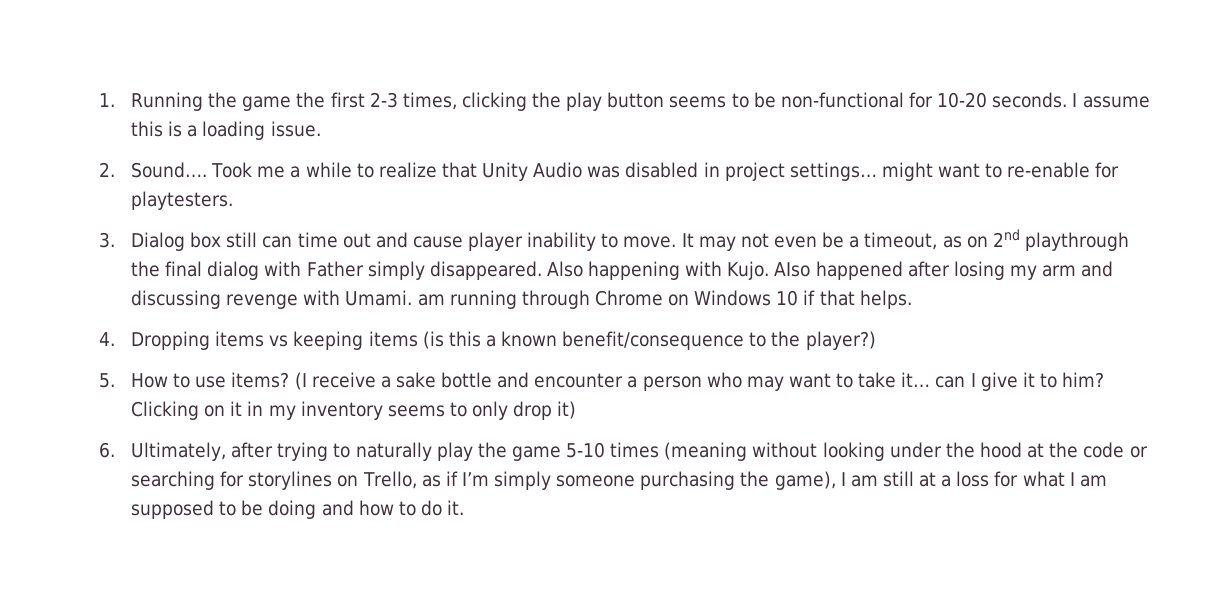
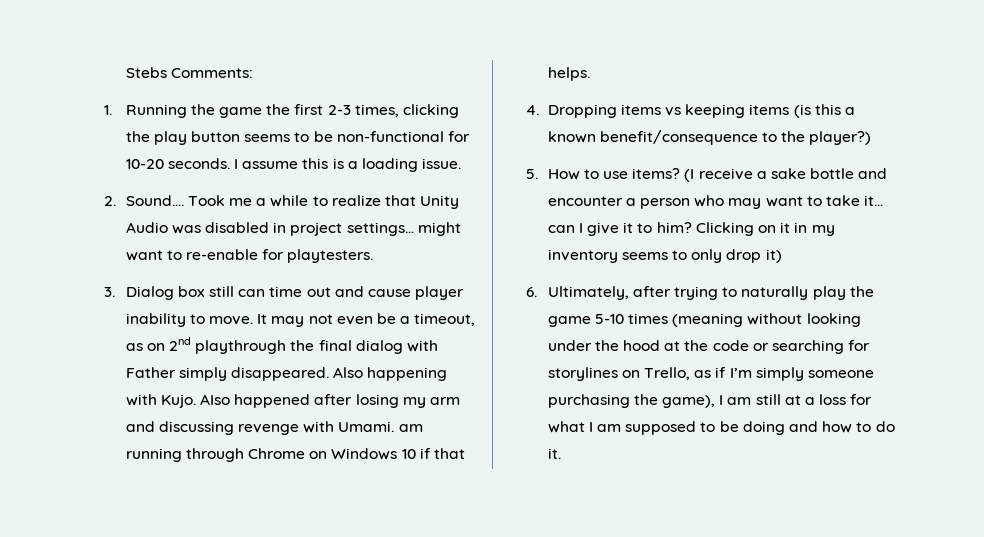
(98, 100) none -> [125,67,253,78] Stebs Comments: //

